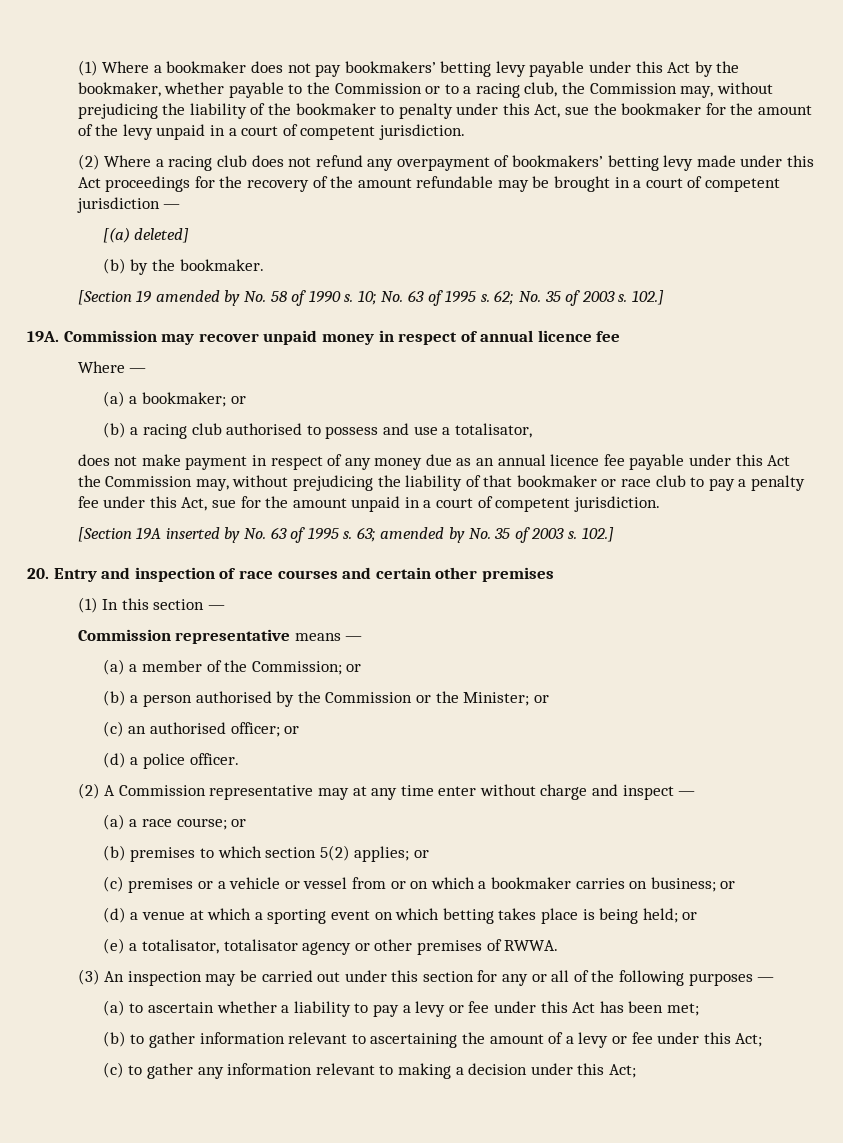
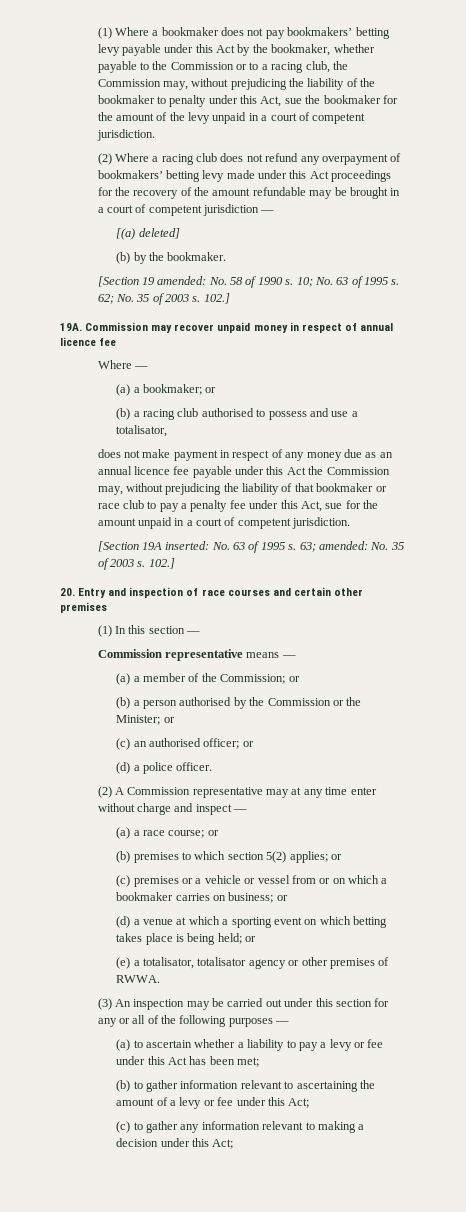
[155,290,241,306] amended by -> [157,276,207,285] amended:
[165,527,241,543] inserted by -> [165,541,210,550] inserted:
[380,527,466,543] amended by -> [318,541,368,550] amended:

